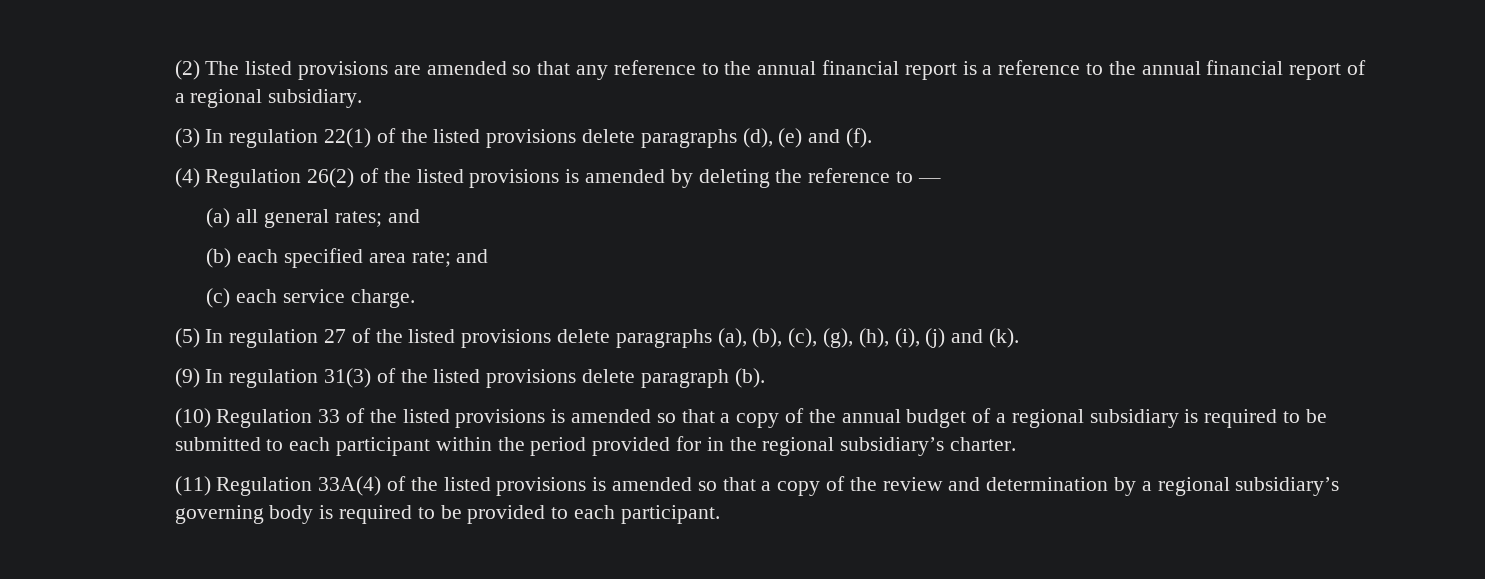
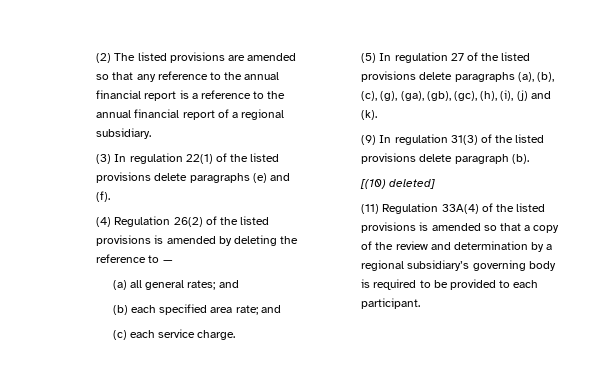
[742,128,773,148] (d), -> (250, 178) none
(854, 338) none -> [400,91,477,101] (ga), (gb), (gc),
[174,408,1327,428] [174,436,1017,456] (10) Regulation 33 of the listed provisions is amended so that a copy of the annual budget of a regional subsidiary is required to be submitted to each participant within the period provided for in the regional subsidiary’s charter. -> [360,179,436,189] [(10) deleted]

